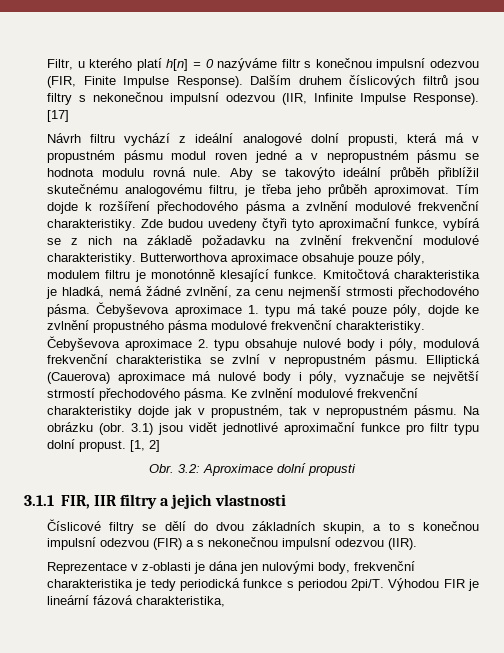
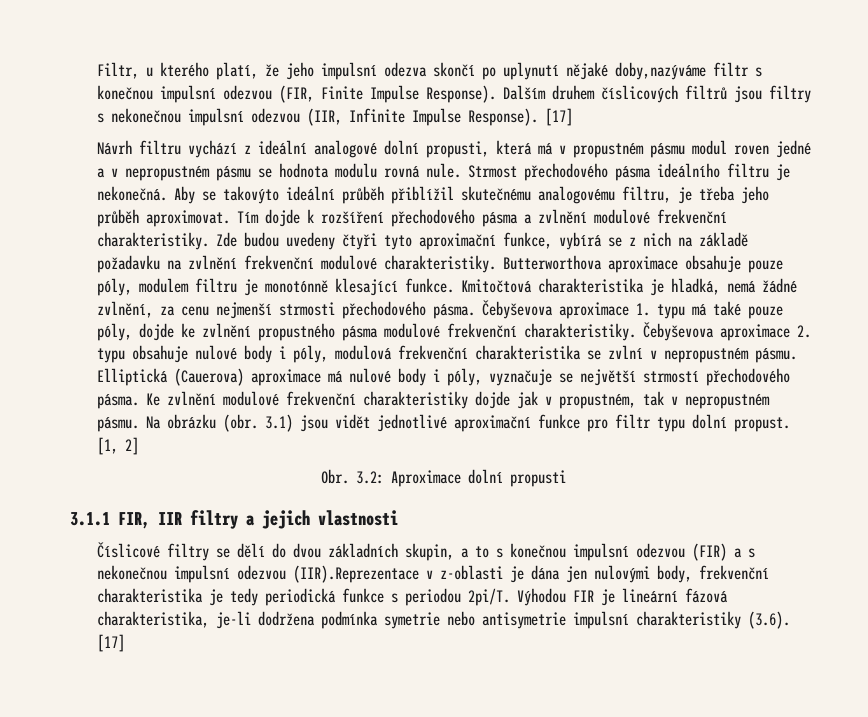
[136,58,278,71] platí h[n] = 0 nazýváme -> [215,62,706,80] platí, že jeho impulsní odezva skončí po uplynutí nějaké doby,nazýváme
(222, 172) none -> [467,163,790,181] [96,186,167,201] Strmost přechodového pásma ideálního filtru je nekonečná.
[388,538,418,550] [47,562,128,574] (IIR). // Reprezentace -> [292,565,419,583] (IIR).Reprezentace
(226, 601) none -> [215,611,790,629] [96,634,125,652] je-li dodržena podmínka symetrie nebo antisymetrie impulsní charakteristiky (3.6). [17]

